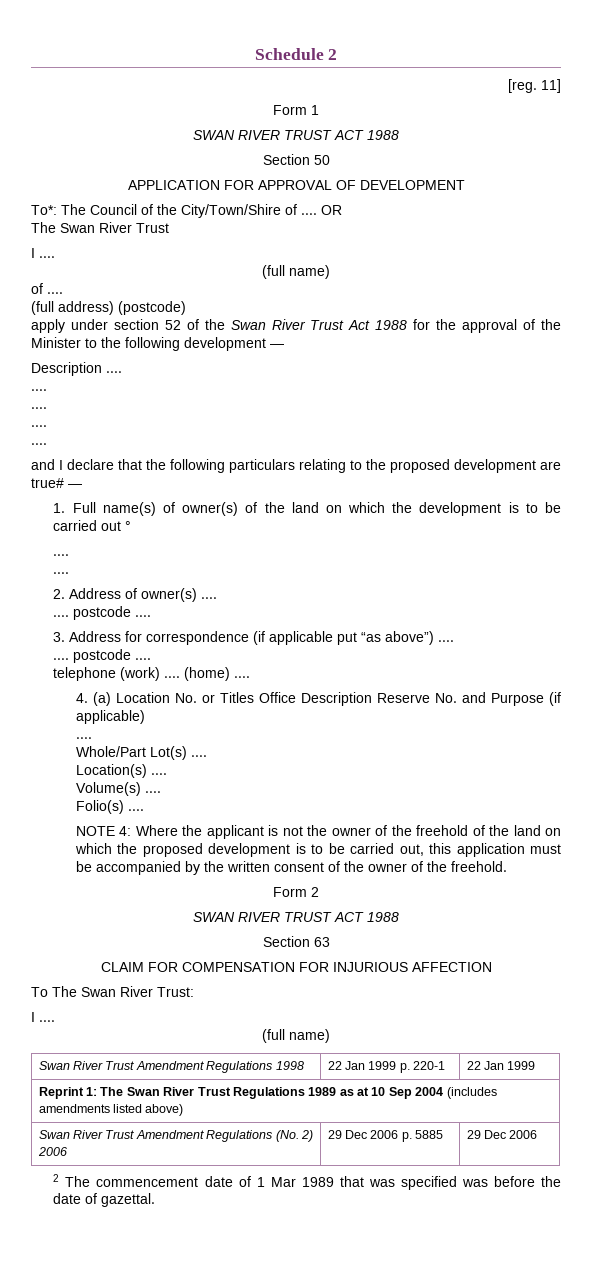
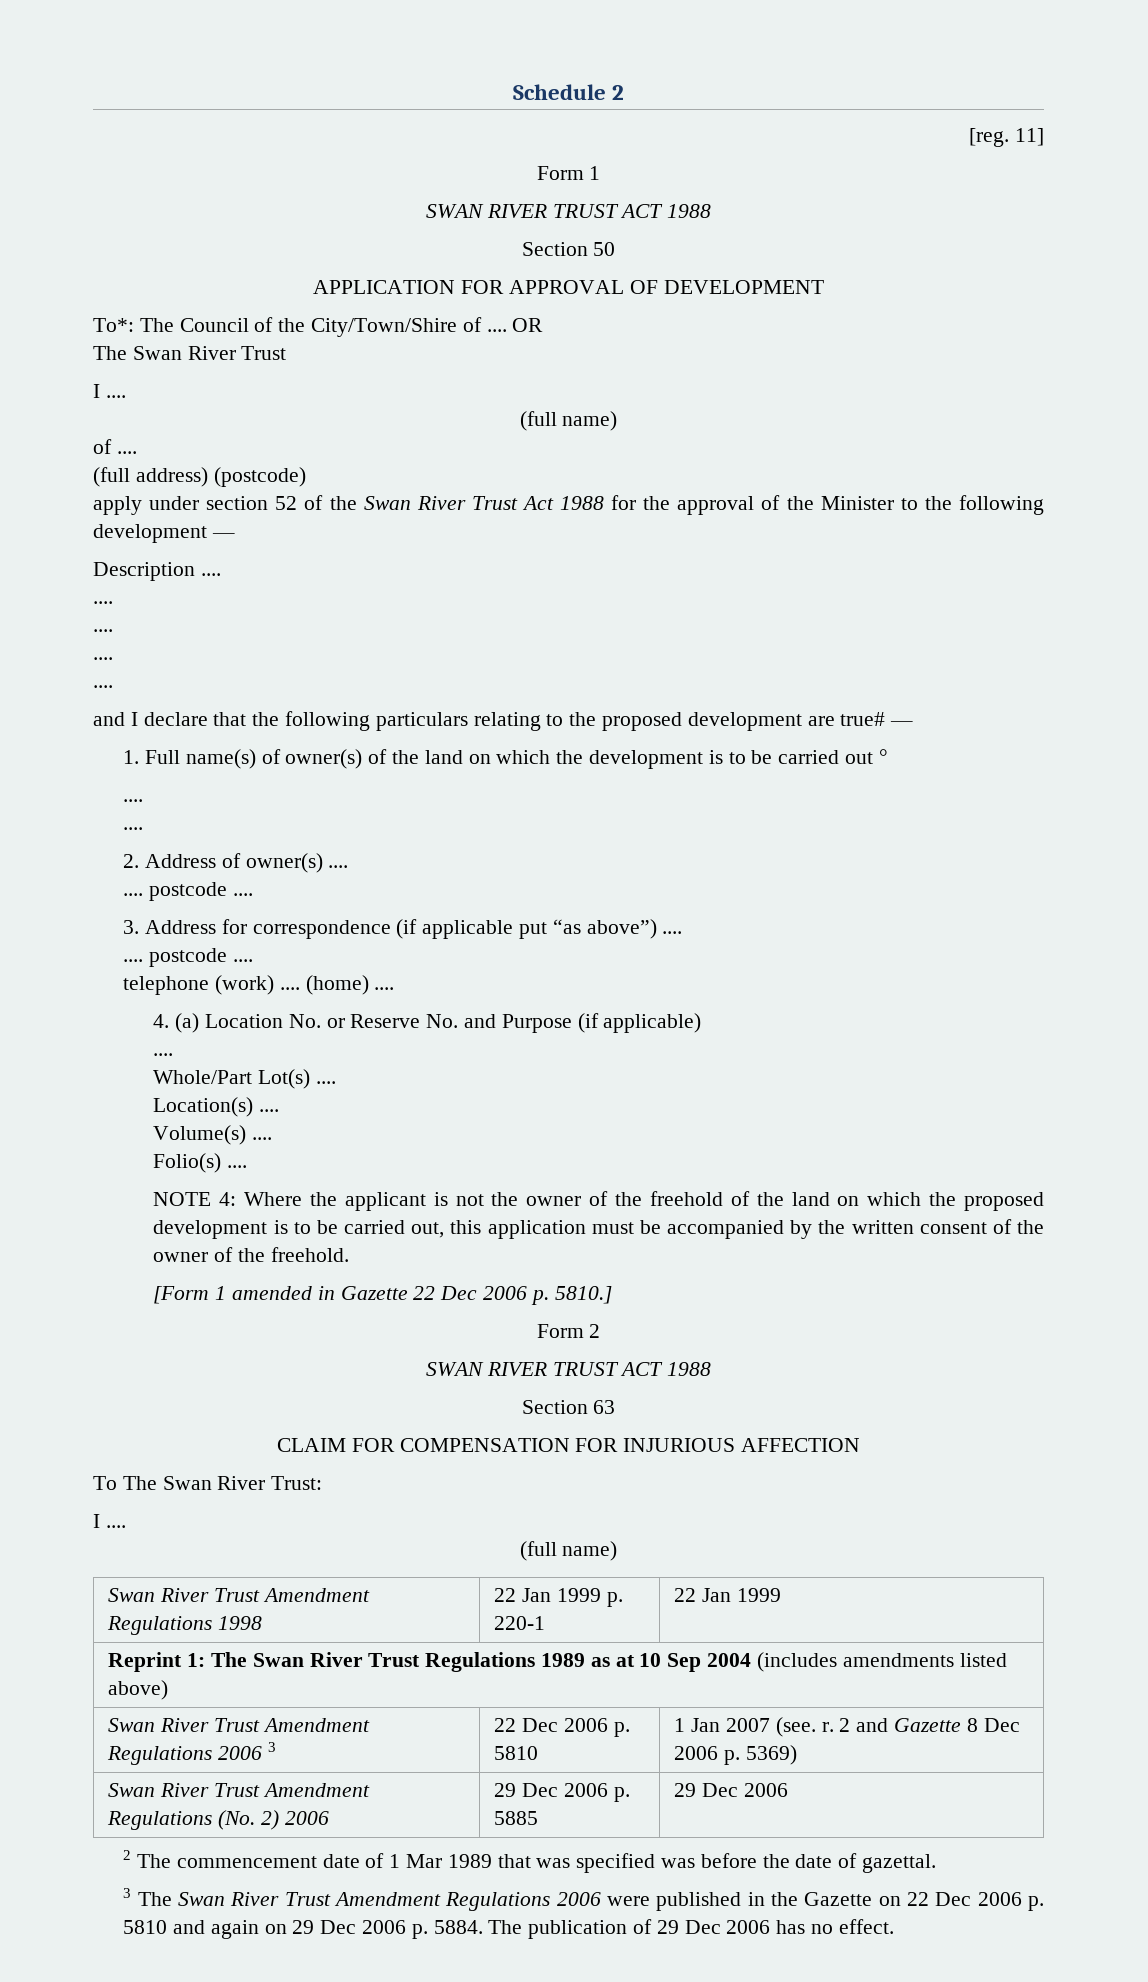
[219,692,372,706] Titles Office Description -> (345, 1023) none
(507, 866) none -> [153,1286,612,1305] // [Form 1 amended in Gazette 22 Dec 2006 p. 5810.]
(184, 1110) none -> [108,1718,370,1732] [107,1742,277,1765] [494,1718,630,1737] [494,1746,539,1760] [674,1717,1020,1737] [674,1745,798,1765] // Swan River Trust Amendment Regulations 2006 3 | 22 Dec 2006 p. 5810 | 1 Jan 2007 (see. r. 2 and Gazette 8 Dec 2006 p. 5369)
(156, 1200) none -> [123,1888,1044,1911] [123,1919,894,1939] // 3 The Swan River Trust Amendment Regulations 2006 were published in the Gazette on 22 Dec 2006 p. 5810 and again on 29 Dec 2006 p. 5884. The publication of 29 Dec 2006 has no effect.

